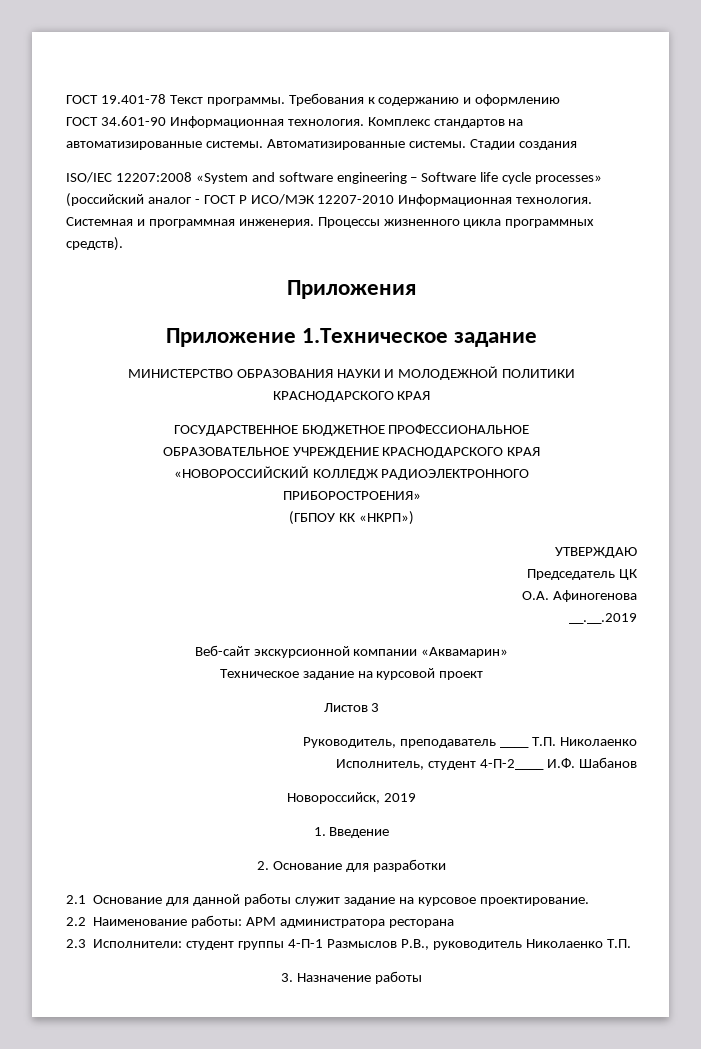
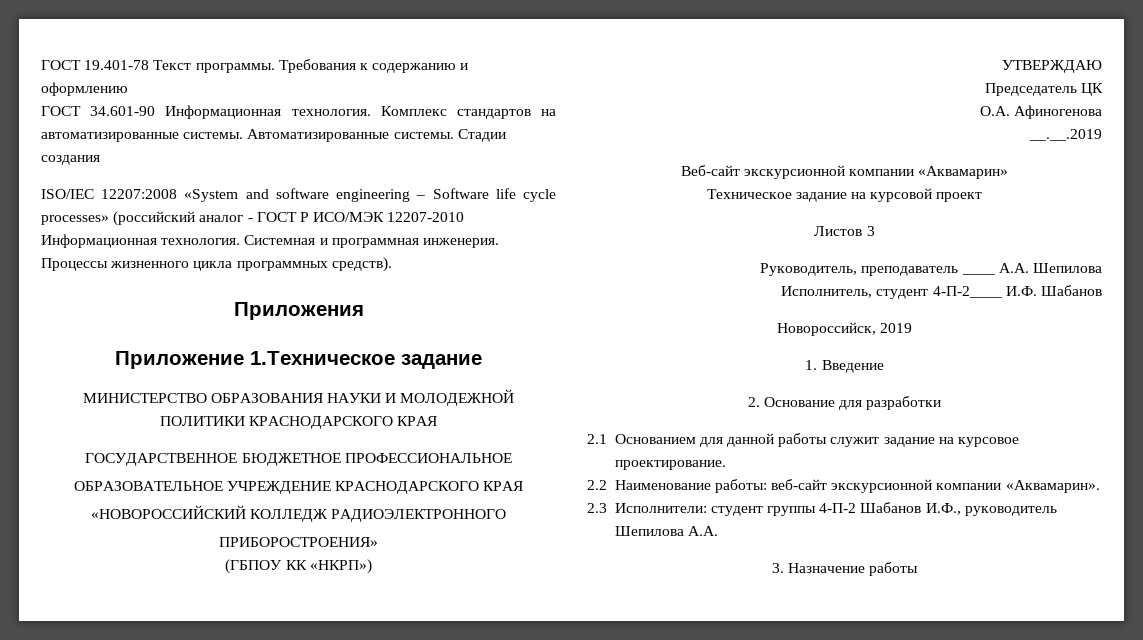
[532,737,637,746] Т.П. Николаенко -> [998,263,1102,273] А.А. Шепилова
[93,895,163,904] Основание -> [614,434,696,444] Основанием
[246,917,454,928] АРМ администратора ресторана -> [771,479,1100,493] веб-сайт экскурсионной компании «Аквамарин».
[287,939,631,950] 4-П-1 Размыслов Р.В., руководитель Николаенко Т.П. -> [819,502,1057,516] [614,526,718,536] 4-П-2 Шабанов И.Ф., руководитель Шепилова А.А.

